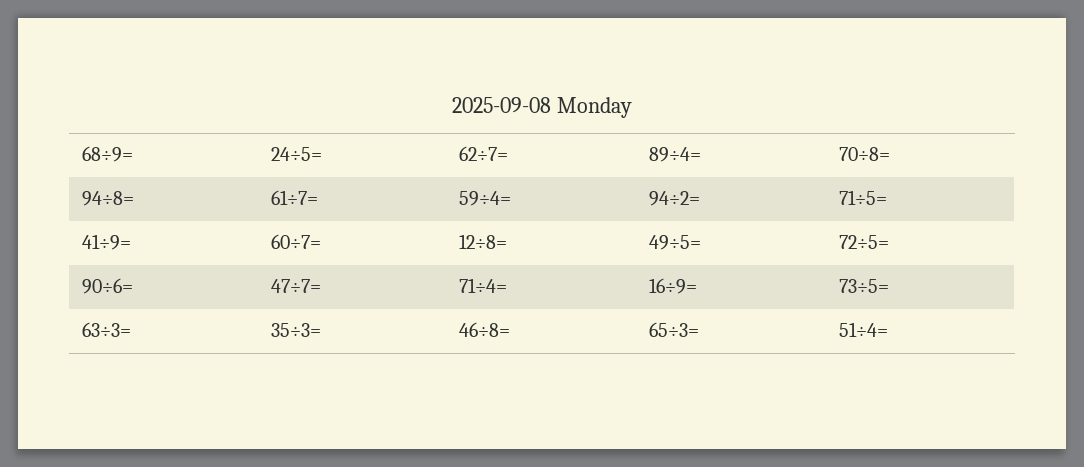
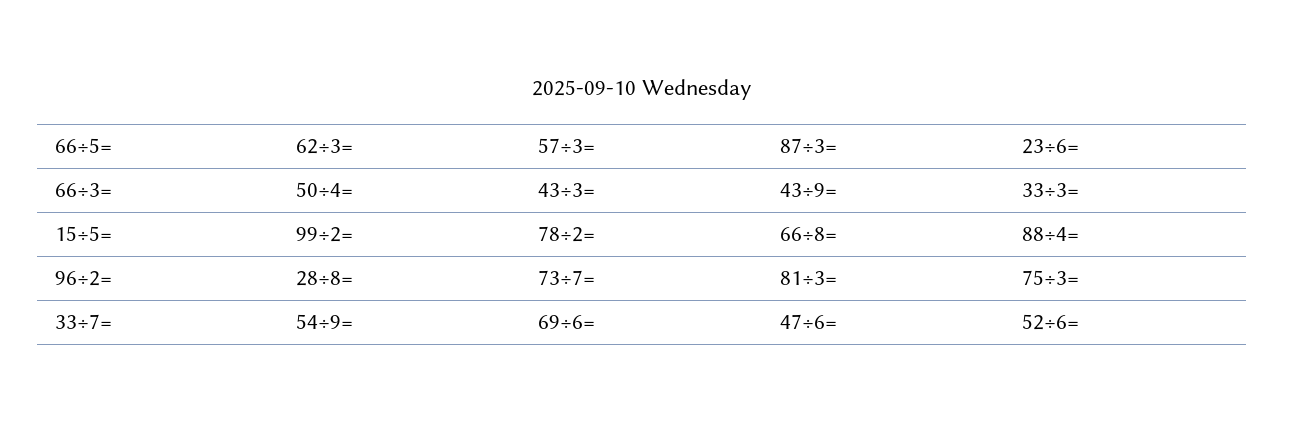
[452,97,632,118] [81,146,133,162] [270,147,322,161] [458,146,508,161] [648,147,701,162] [838,147,890,161] [81,191,134,206] [270,190,318,205] [458,191,511,206] [648,191,700,206] [838,190,887,205] [81,234,131,250] [270,234,321,249] [458,234,507,249] [648,235,701,250] [838,235,889,249] [81,278,133,294] [270,279,321,293] [458,278,507,293] [648,278,697,294] [838,279,889,293] [81,322,131,337] [270,323,321,337] [458,322,510,337] [648,322,699,337] [838,322,888,337] 2025-09-08 Monday // 68÷9= | 24÷5= | 62÷7= | 89÷4= | 70÷8= // 94÷8= | 61÷7= | 59÷4= | 94÷2= | 71÷5= // 41÷9= | 60÷7= | 12÷8= | 49÷5= | 72÷5= // 90÷6= | 47÷7= | 71÷4= | 16÷9= | 73÷5= // 63÷3= | 35÷3= | 46÷8= | 65÷3= | 51÷4= -> [531,79,753,100] [55,138,113,153] [296,139,354,154] [538,138,596,153] [780,138,838,153] [1022,139,1080,154] [55,183,113,197] [296,182,354,197] [538,183,596,197] [780,183,838,197] [1022,183,1080,197] [55,226,113,241] [296,227,354,242] [538,226,596,242] [780,227,838,241] [1022,227,1080,241] [55,271,113,286] [296,271,354,286] [538,270,596,285] [780,271,838,285] [1022,270,1080,285] [55,314,113,329] [296,314,354,329] [538,315,596,329] [780,314,838,329] [1022,314,1080,330] 2025-09-10 Wednesday // 66÷5= | 62÷3= | 57÷3= | 87÷3= | 23÷6= // 66÷3= | 50÷4= | 43÷3= | 43÷9= | 33÷3= // 15÷5= | 99÷2= | 78÷2= | 66÷8= | 88÷4= // 96÷2= | 28÷8= | 73÷7= | 81÷3= | 75÷3= // 33÷7= | 54÷9= | 69÷6= | 47÷6= | 52÷6=

